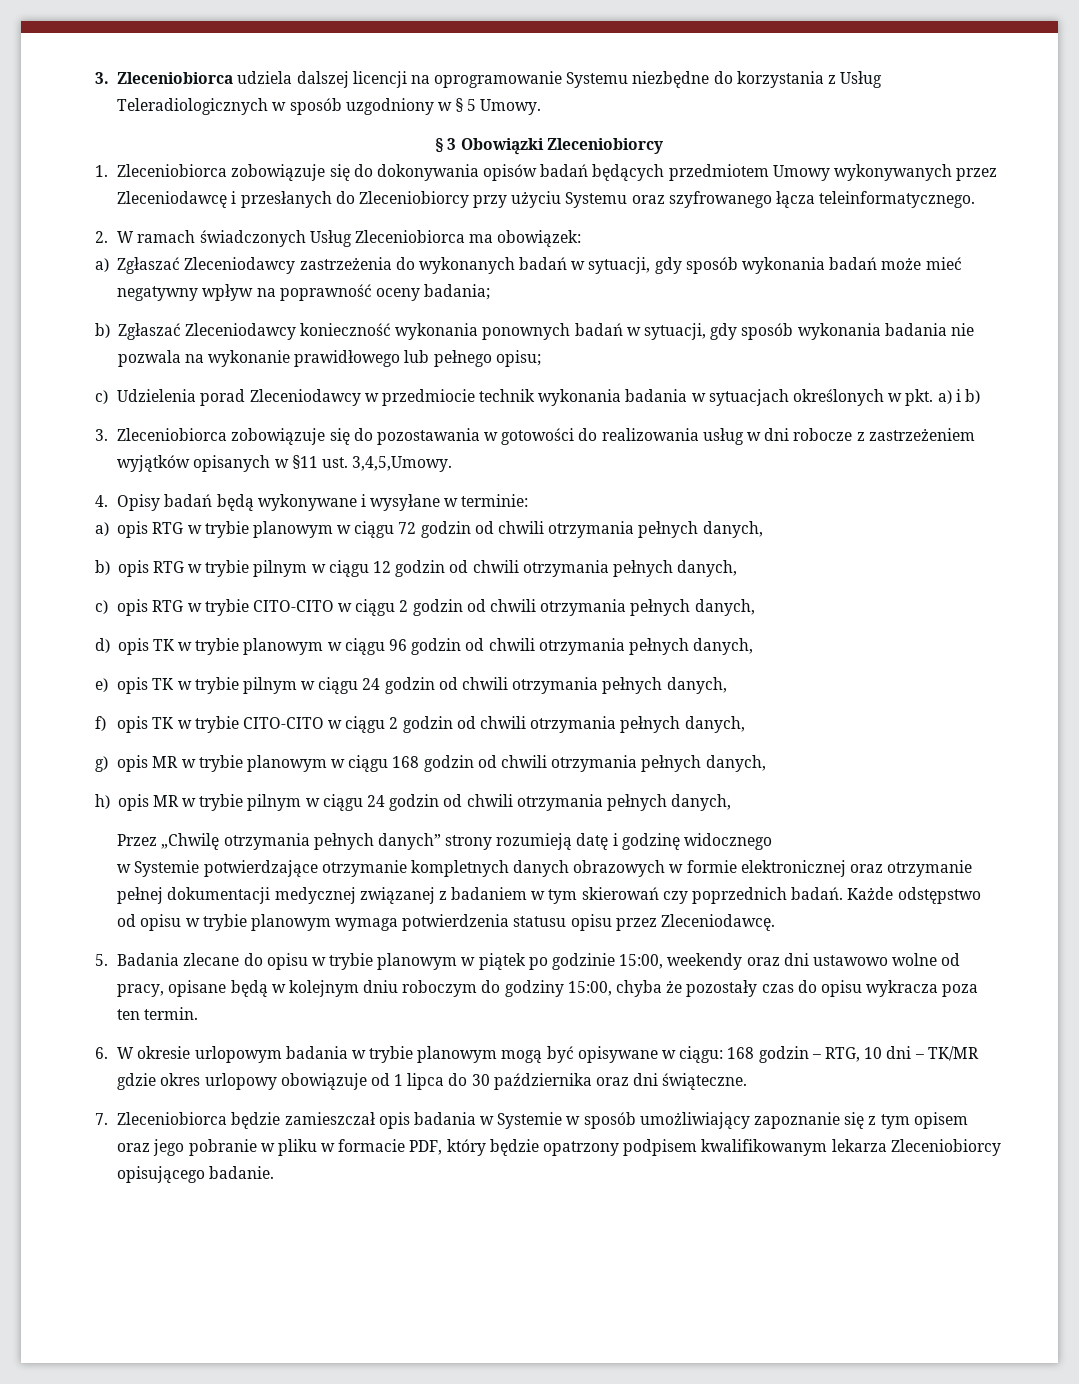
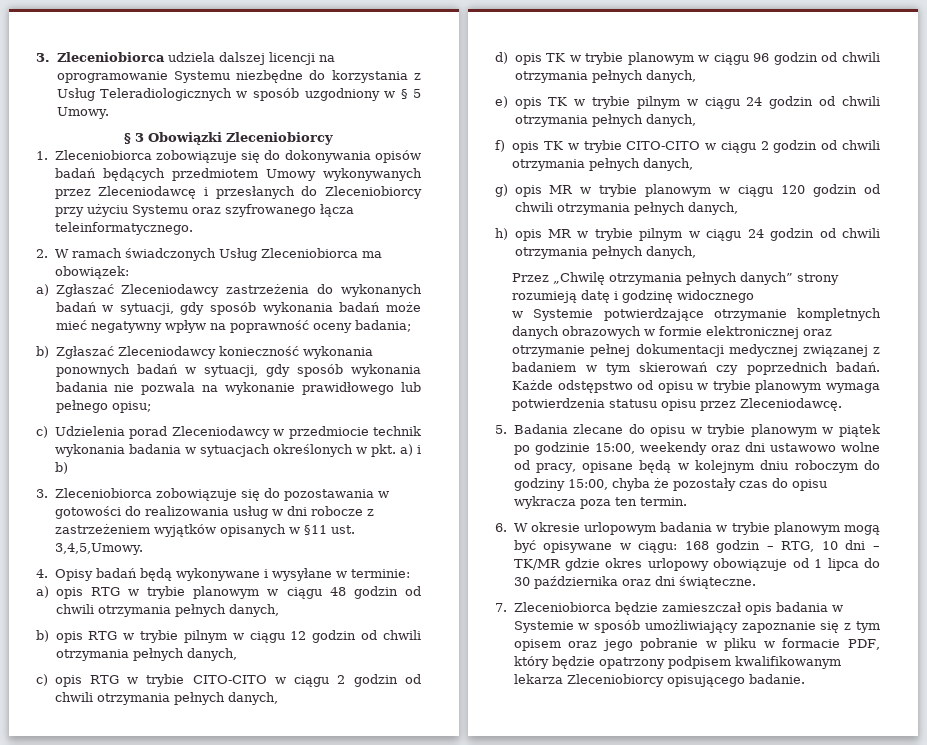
[398,522,417,534] 72 -> [329,587,346,596] 48
[392,756,420,768] 168 -> [781,185,806,194] 120

